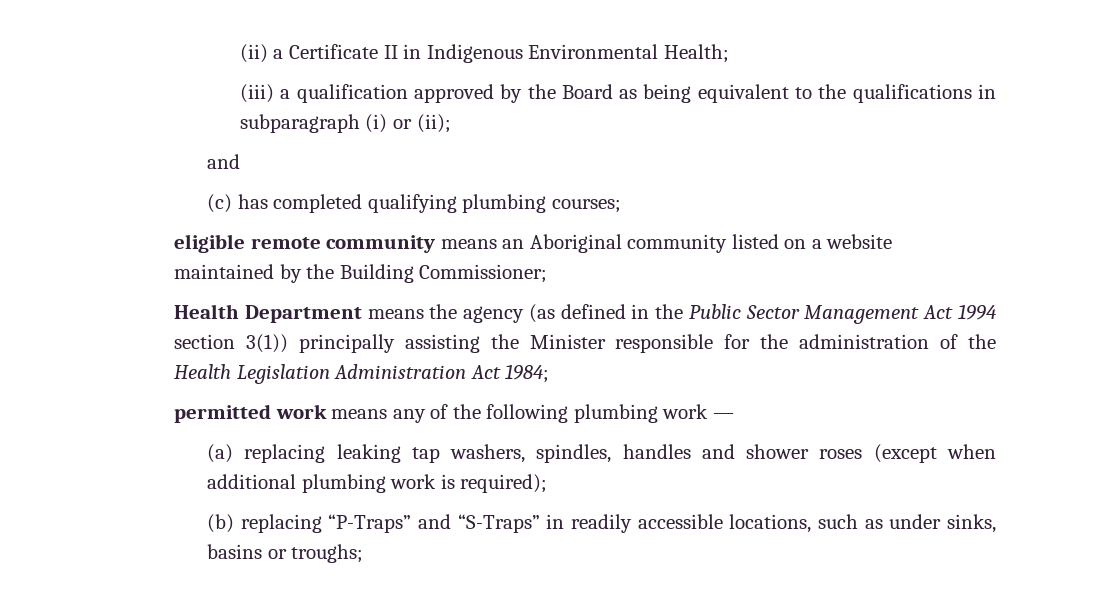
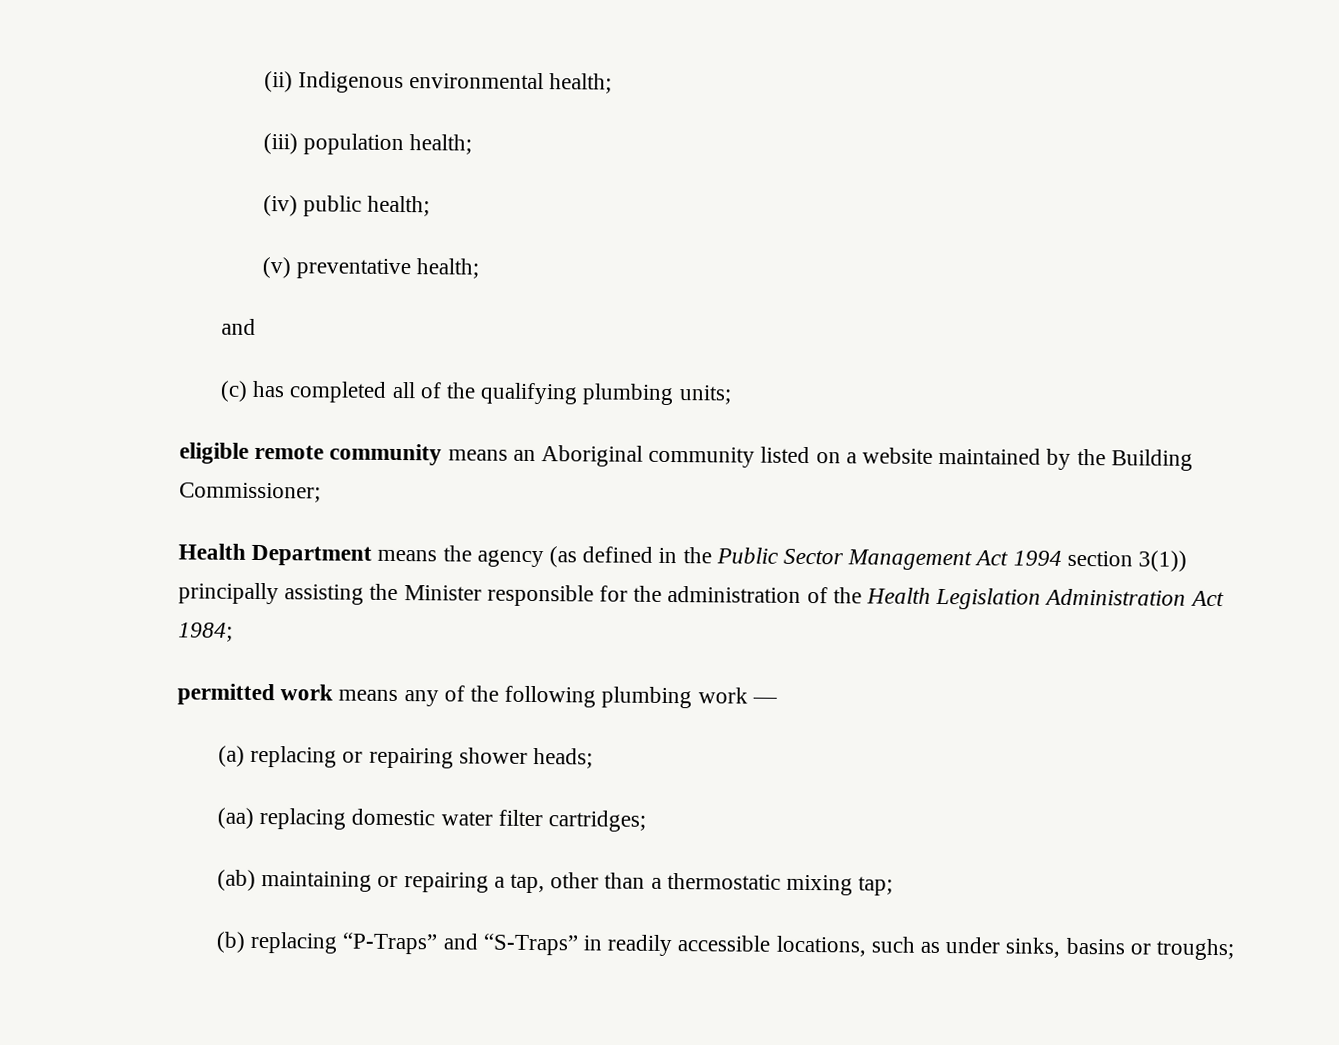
[273,44,729,63] [239,84,996,103] [239,114,451,133] a Certificate II in Indigenous Environmental Health; // (iii) a qualification approved by the Board as being equivalent to the qualifications in subparagraph (i) or (ii); -> [298,71,613,94] [262,133,473,156] [262,195,431,217] [261,257,480,280] Indigenous environmental health; // (iii) population health; // (iv) public health; // (v) preventative health;
(363, 203) none -> [391,381,476,399] all of the
[551,199,621,213] courses; -> [678,385,732,405] units;
[336,444,997,463] [206,474,548,493] leaking tap washers, spindles, handles and shower roses (except when additional plumbing work is required); -> [342,747,593,769] [216,807,646,832] [216,869,894,896] or repairing shower heads; // (aa) replacing domestic water filter cartridges; // (ab) maintaining or repairing a tap, other than a thermostatic mixing tap;

